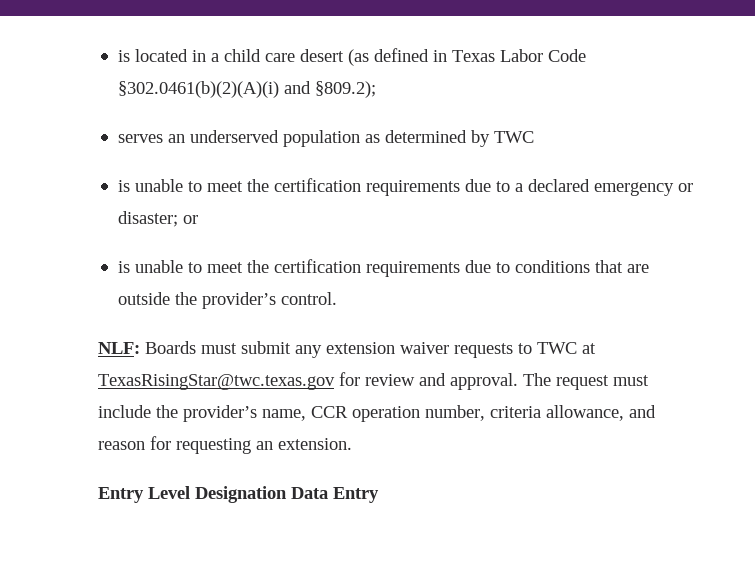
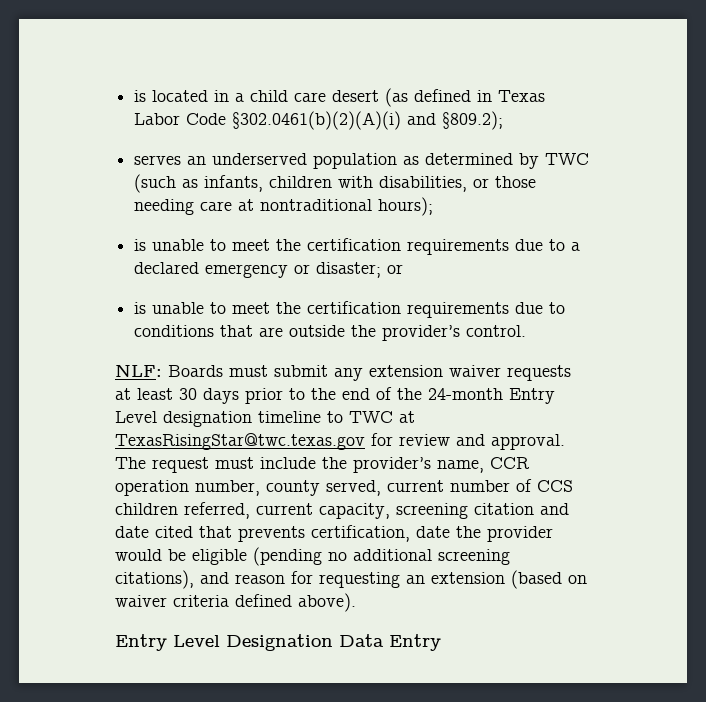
(535, 137) none -> [133,174,536,193] [133,197,433,216] (such as infants, children with disabilities, or those needing care at nontraditional hours);
(513, 350) none -> [114,387,555,404] [114,411,321,427] at least 30 days prior to the end of the 24-month Entry Level designation timeline
[489,405,624,421] criteria allowance, -> [265,479,573,496] [114,502,569,519] [114,525,553,542] [114,547,510,566] [114,570,194,589] county served, current number of CCS children referred, current capacity, screening citation and date cited that prevents certification, date the provider would be eligible (pending no additional screening citations),
[277,438,352,450] extension. -> [430,570,587,589] [114,593,356,612] extension (based on waiver criteria defined above).

